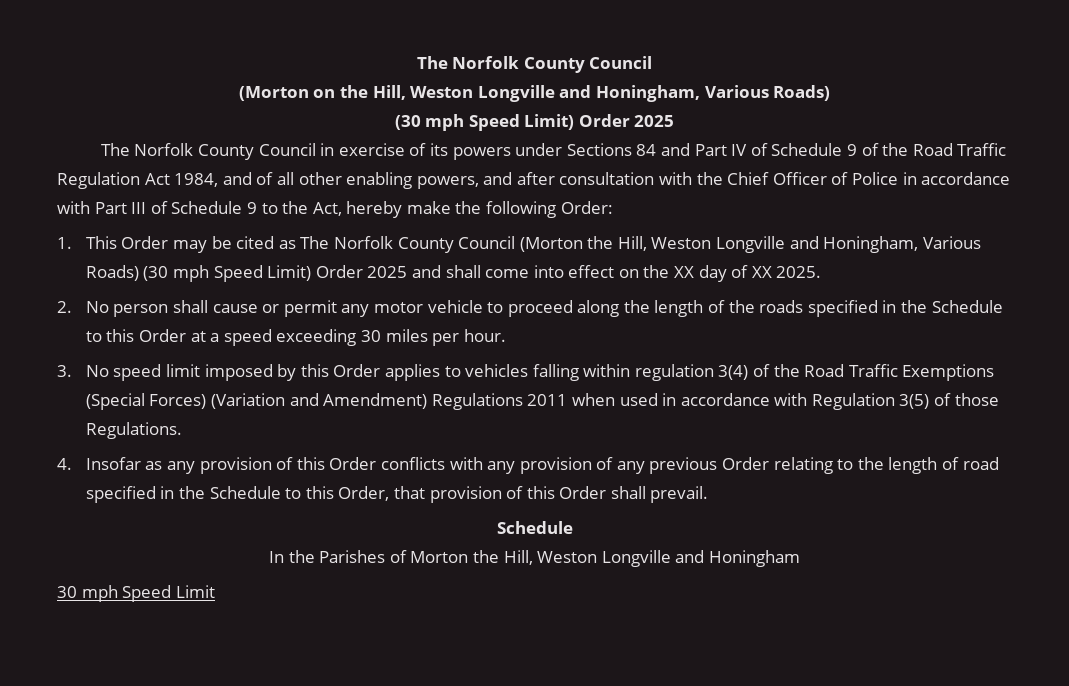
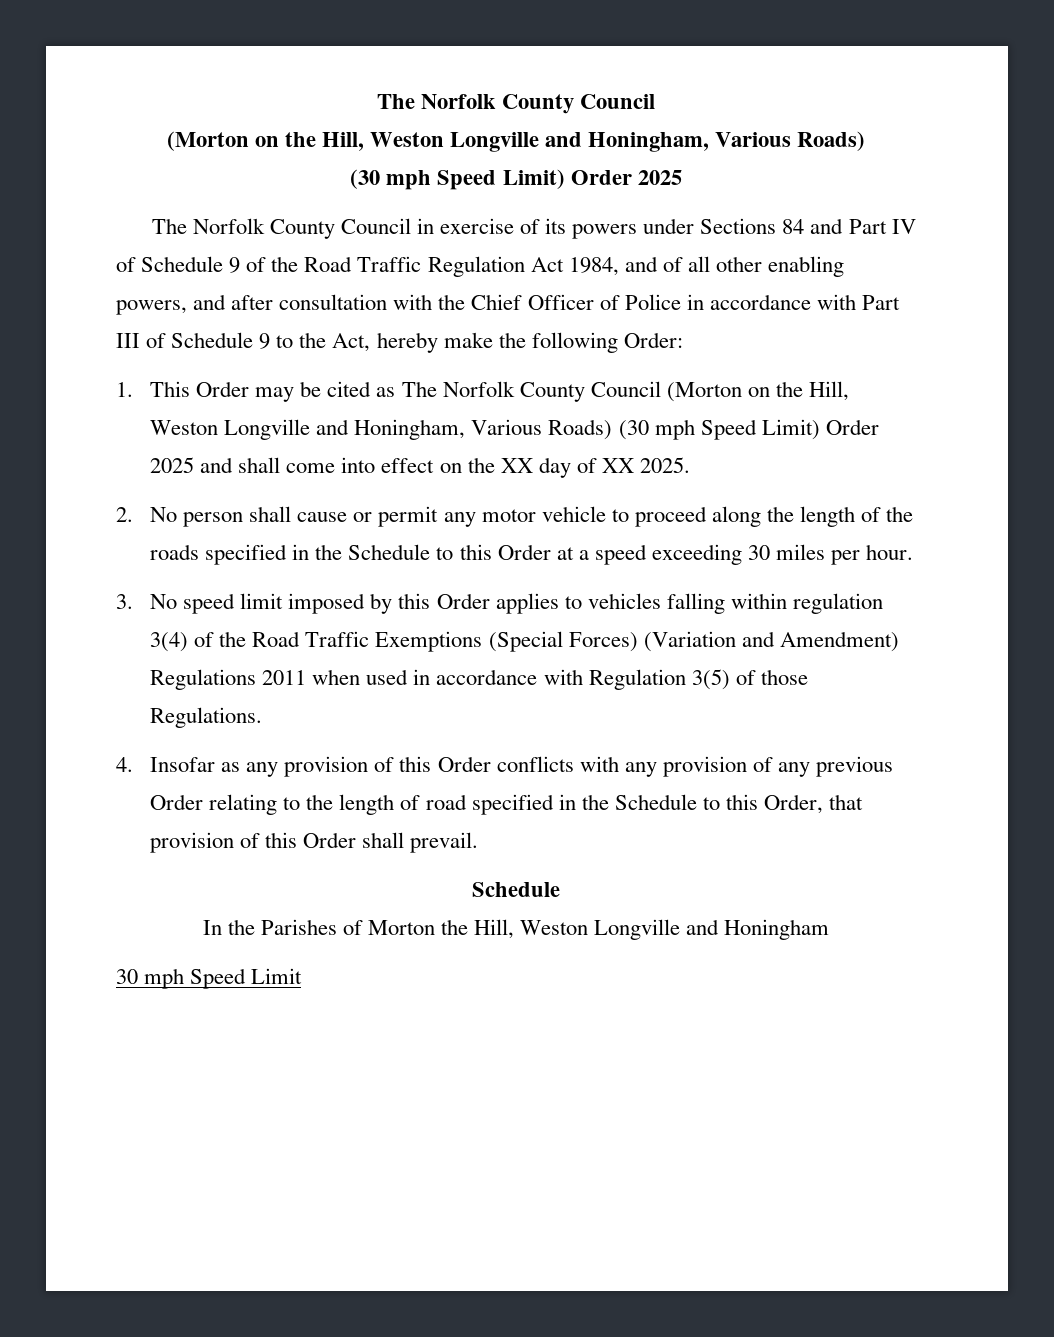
(583, 244) none -> [747,387,770,397] on

